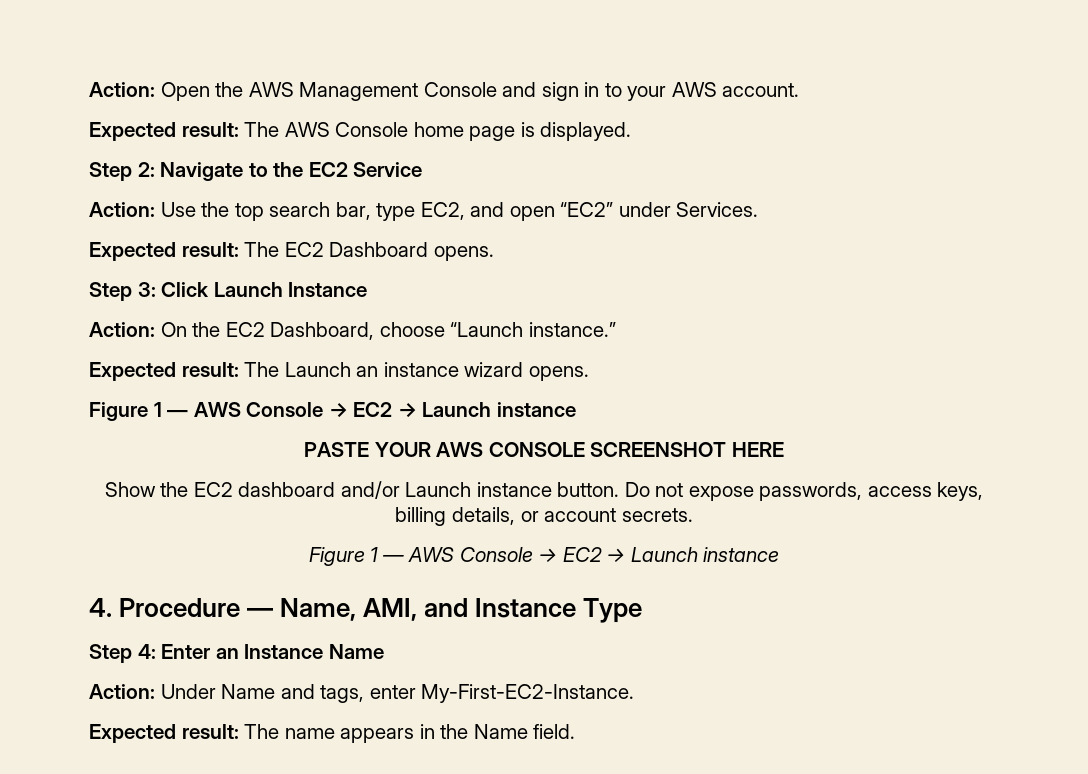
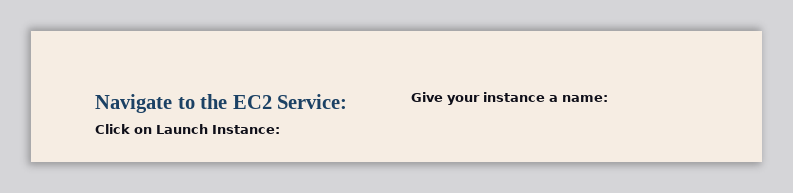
[89,82,800,101] [89,122,632,141] [89,162,423,181] [89,202,759,221] [89,242,494,261] [89,282,368,301] [89,322,616,340] [89,362,589,381] [89,402,576,421] [304,442,784,457] [104,481,984,501] [395,507,693,526] [308,547,780,566] [89,598,643,623] [89,644,384,663] [89,684,635,703] [89,724,576,743] Action: Open the AWS Management Console and sign in to your AWS account. // Expected result: The AWS Console home page is displayed. // Step 2: Navigate to the EC2 Service // Action: Use the top search bar, type EC2, and open “EC2” under Services. // Expected result: The EC2 Dashboard opens. // Step 3: Click Launch Instance // Action: On the EC2 Dashboard, choose “Launch instance.” // Expected result: The Launch an instance wizard opens. // Figure 1 — AWS Console → EC2 → Launch instance // PASTE YOUR AWS CONSOLE SCREENSHOT HERE // Show the EC2 dashboard and/or Launch instance button. Do not expose passwords, access keys, billing details, or account secrets. // Figure 1 — AWS Console → EC2 → Launch instance // 4. Procedure — Name, AMI, and Instance Type // Step 4: Enter an Instance Name // Action: Under Name and tags, enter My-First-EC2-Instance. // Expected result: The name appears in the Name field. -> [95,94,348,113] [95,124,280,134] [411,92,608,105] Navigate to the EC2 Service: // Click on Launch Instance: // Give your instance a name:

